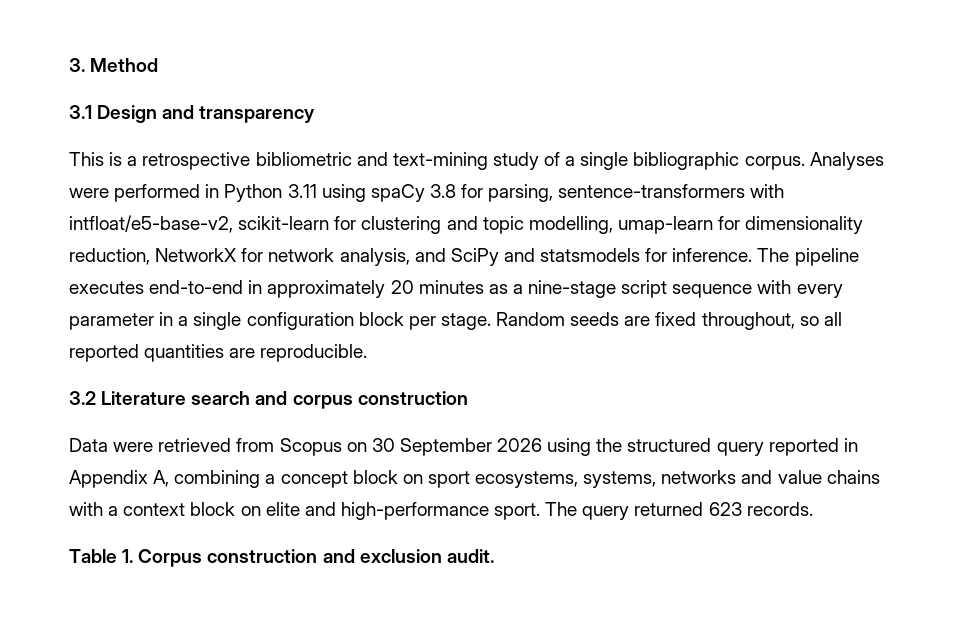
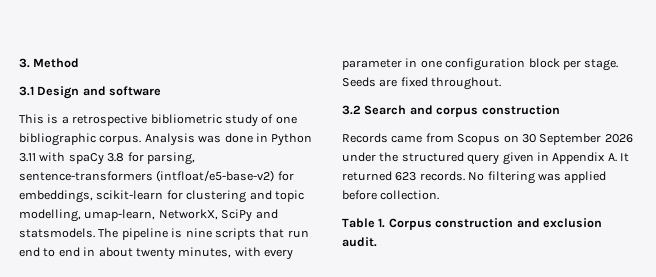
[199,106,316,123] transparency -> [109,86,162,96] software
[356,152,884,170] [69,184,201,202] and text-mining study of a single bibliographic corpus. Analyses were performed -> [224,114,297,127] [19,133,253,146] study of one bibliographic corpus. Analysis was done
[321,184,366,202] using -> [39,152,66,162] with
[750,184,785,198] [69,215,233,233] with intfloat/e5-base-v2, -> [156,170,294,182] [19,190,93,203] (intfloat/e5-base-v2) for embeddings,
[617,216,864,234] [69,248,859,266] [69,280,753,298] umap-learn for dimensionality reduction, NetworkX for network analysis, and SciPy and statsmodels for inference. The pipeline executes end-to-end in approximately 20 minutes as a nine-stage script sequence -> [84,209,278,222] [19,228,309,240] [19,247,232,260] umap-learn, NetworkX, SciPy and statsmodels. The pipeline is nine scripts that run end to end in about twenty minutes,
[178,312,242,330] a single -> [420,60,442,68] one
[496,312,842,330] [69,344,368,362] Random seeds are fixed throughout, so all reported quantities are reproducible. -> [342,77,502,90] Seeds are fixed throughout.
[101,391,251,405] Literature search -> [364,105,407,115] Search
[69,438,232,452] Data were retrieved -> [342,133,423,143] Records came
[547,438,592,456] using -> [342,152,376,162] under
[768,438,839,456] reported -> [502,152,534,165] given
[153,470,880,488] [69,502,813,520] A, combining a concept block on sport ecosystems, systems, networks and value chains with a context block on elite and high-performance sport. The query returned 623 records. -> [607,153,629,162] [342,171,607,184] [342,190,440,200] A. It returned 623 records. No filtering was applied before collection.

